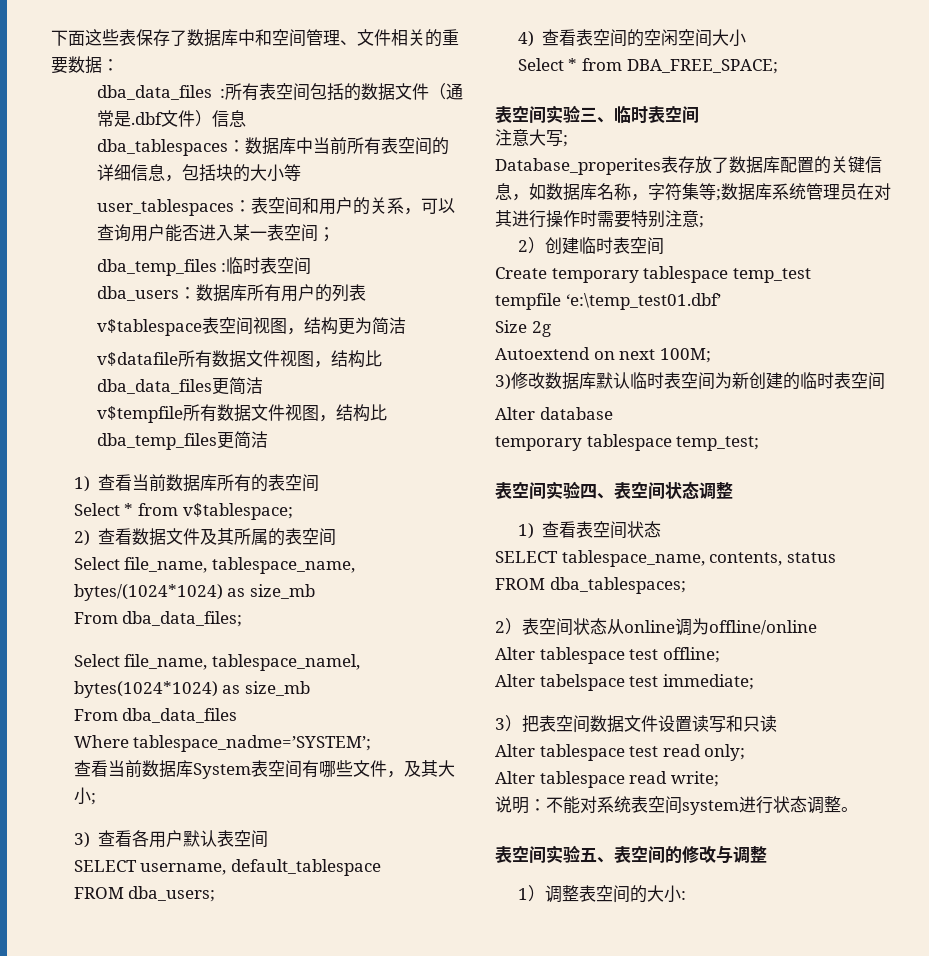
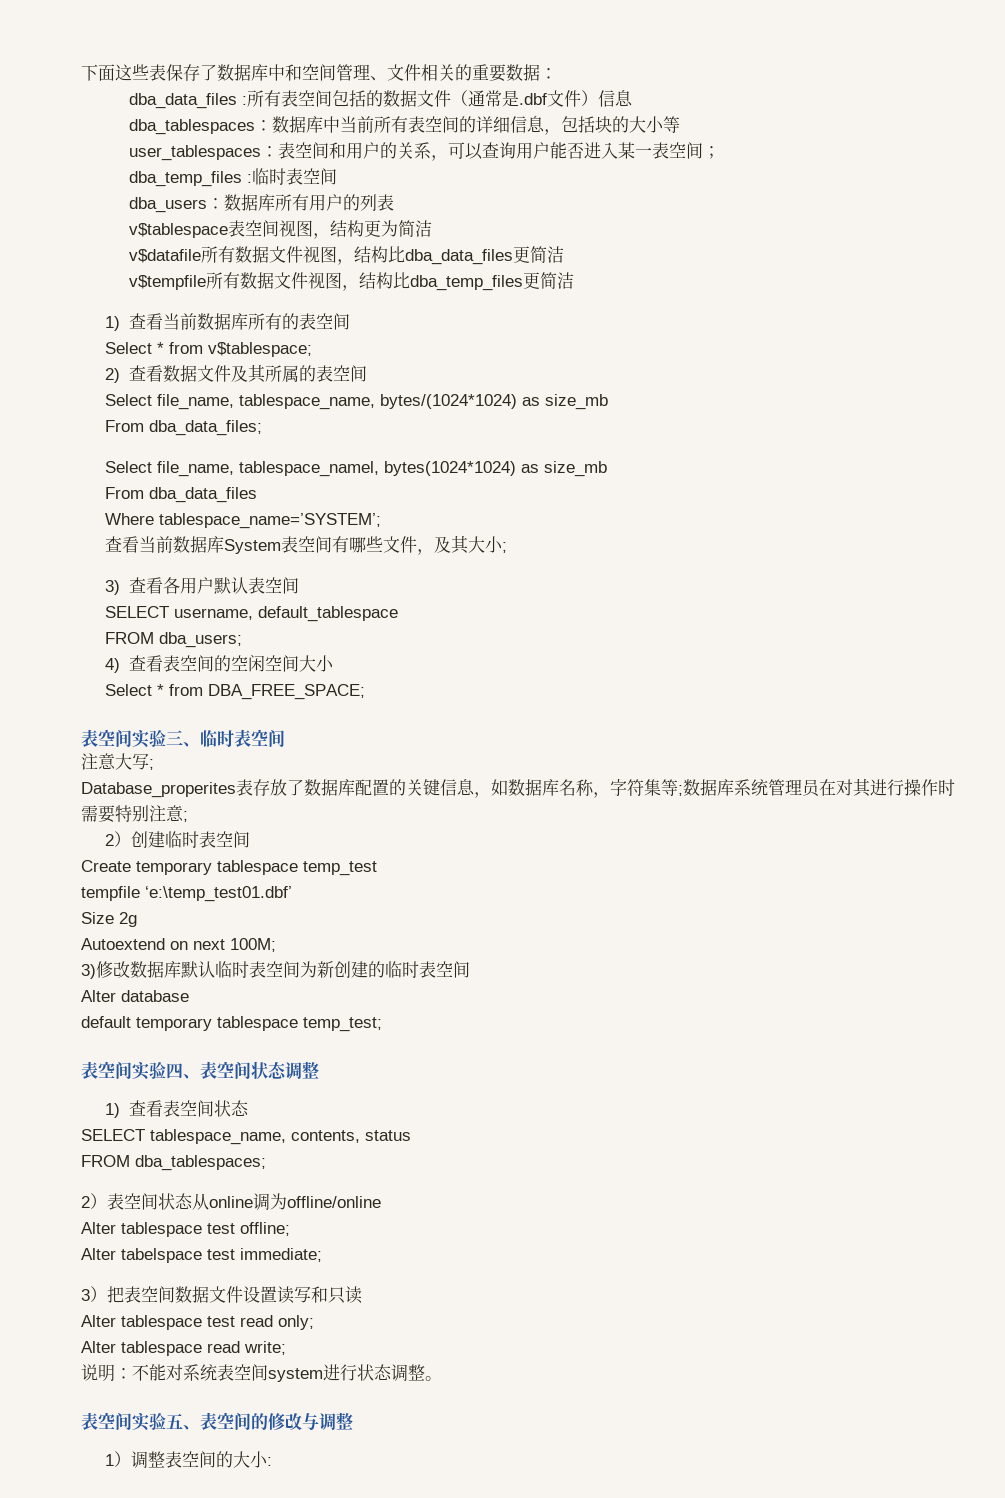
[133,735,372,752] tablespace_nadme=’SYSTEM’; -> [158,513,381,529] tablespace_name=’SYSTEM’;
(613, 413) none -> [81,1016,131,1028] default

